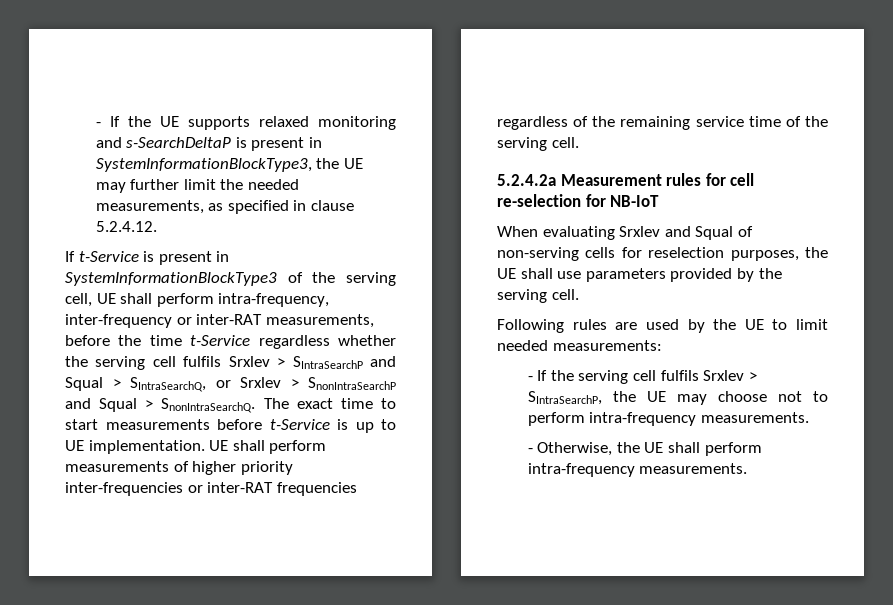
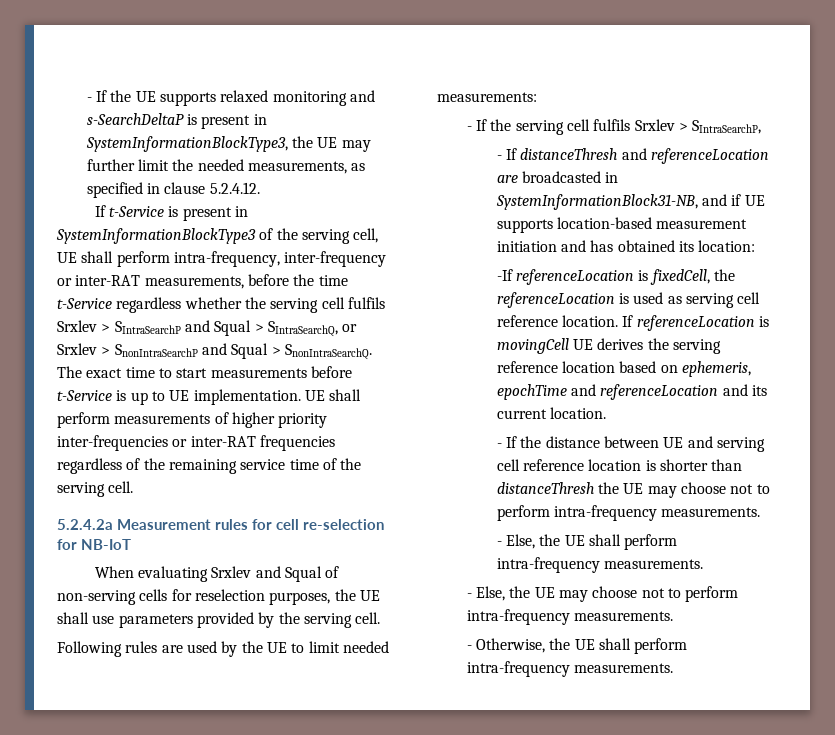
(602, 398) none -> [496,148,769,164] [496,171,619,183] [495,194,765,210] [496,217,748,233] [496,240,756,252] [496,269,735,285] [496,292,761,308] [496,315,769,331] [496,338,721,354] [496,361,751,377] [496,384,767,400] [496,407,606,419] [496,436,765,452] [496,459,743,471] [496,482,770,498] [496,505,761,521] [496,534,678,550] [496,557,703,573] [466,586,506,601] // - If distanceThresh and referenceLocation are broadcasted in SystemInformationBlock31-NB, and if UE supports location-based measurement initiation and has obtained its location: // -If referenceLocation is fixedCell, the referenceLocation is used as serving cell reference location. If referenceLocation is movingCell UE derives the serving reference location based on ephemeris, epochTime and referenceLocation and its current location. // - If the distance between UE and serving cell reference location is shorter than distanceThresh the UE may choose not to perform intra-frequency measurements. // - Else, the UE shall perform intra-frequency measurements. // - Else,

